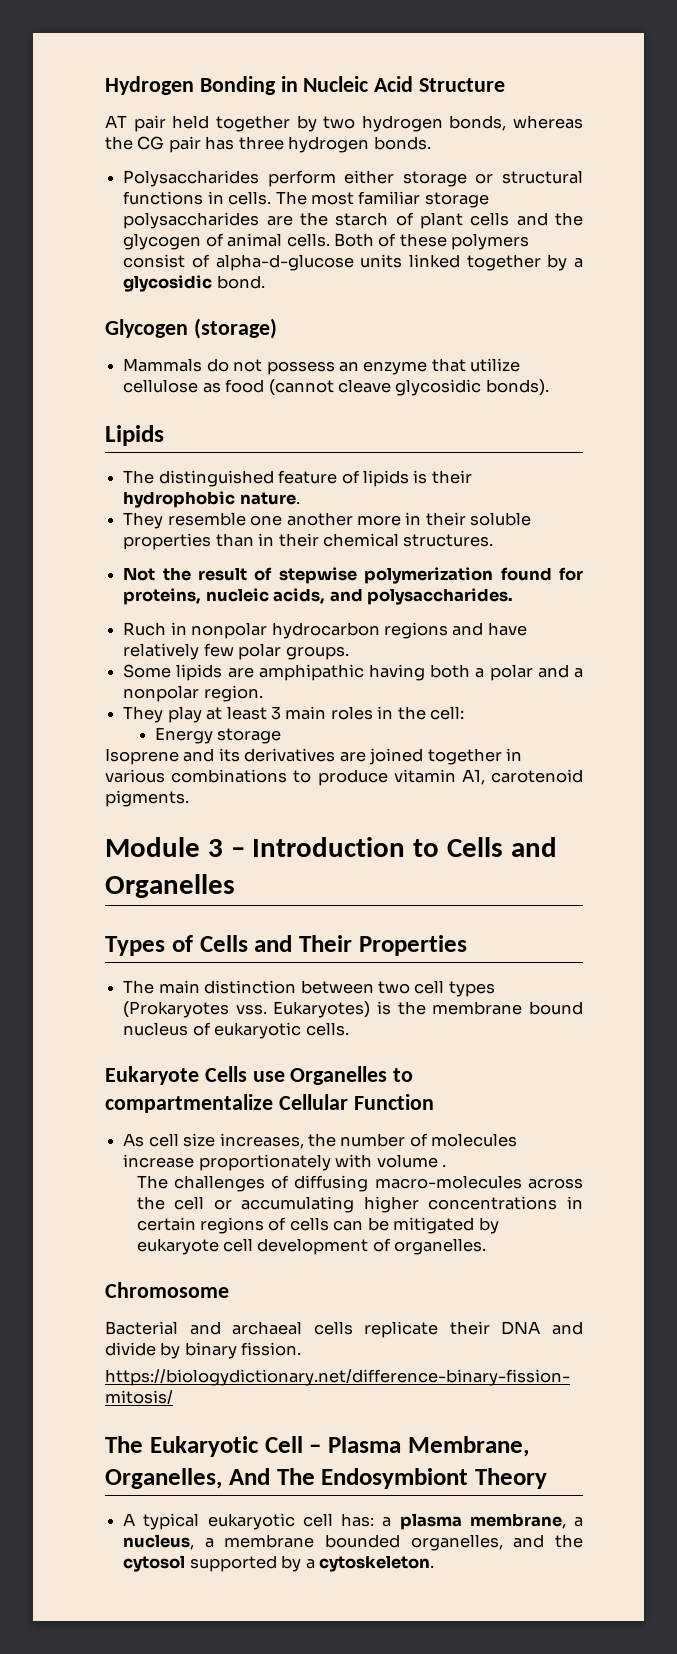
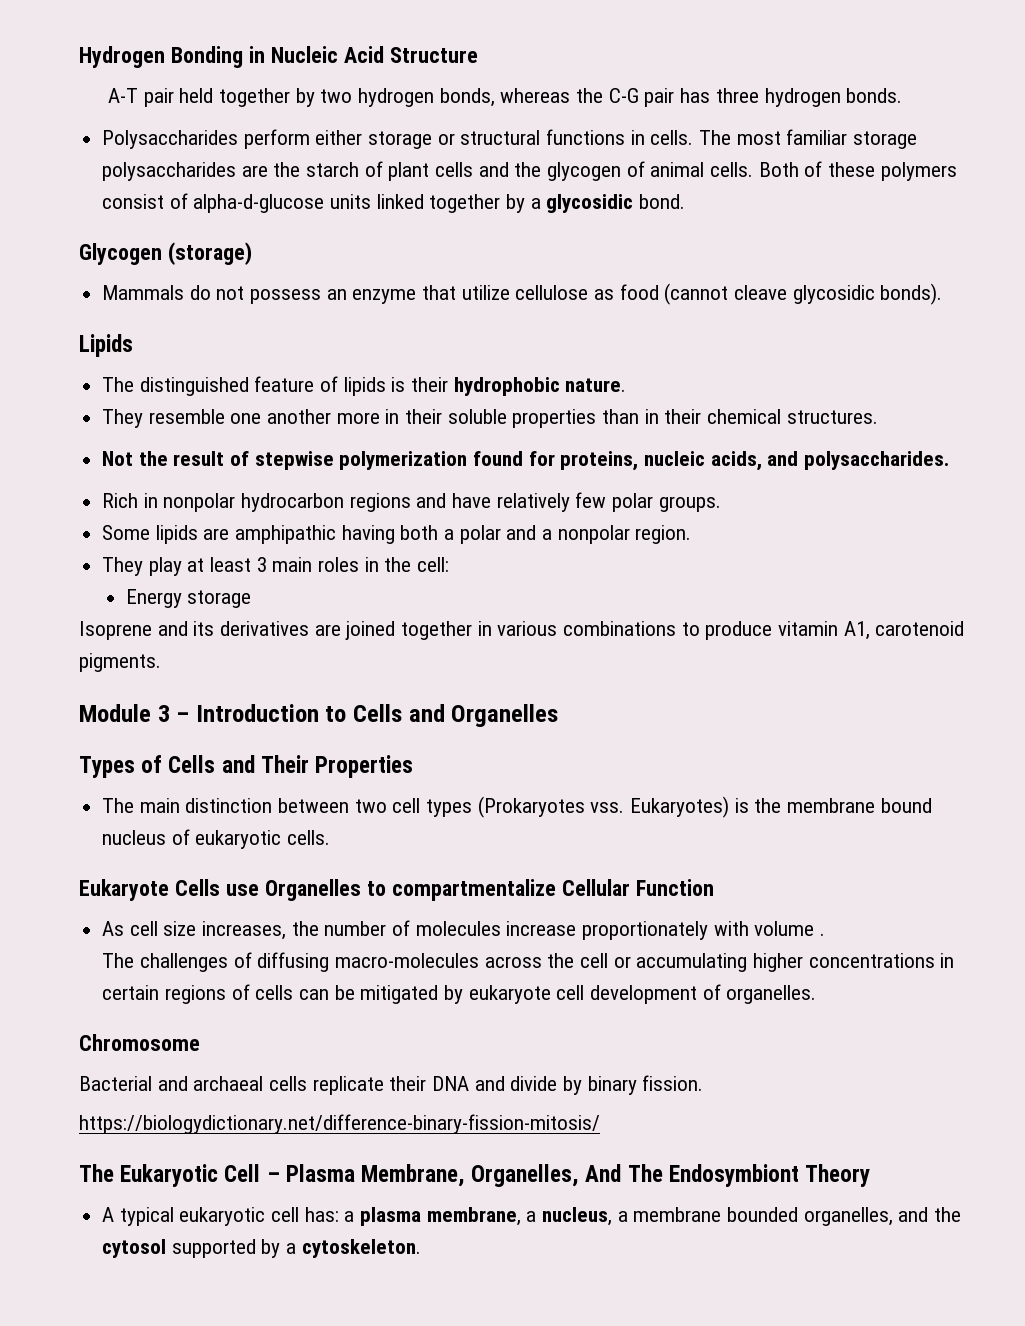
[105,115,127,128] AT -> [108,88,139,103] A-T
[137,136,165,150] CG -> [608,88,639,103] C-G
[123,622,167,636] Ruch -> [102,493,139,508] Rich

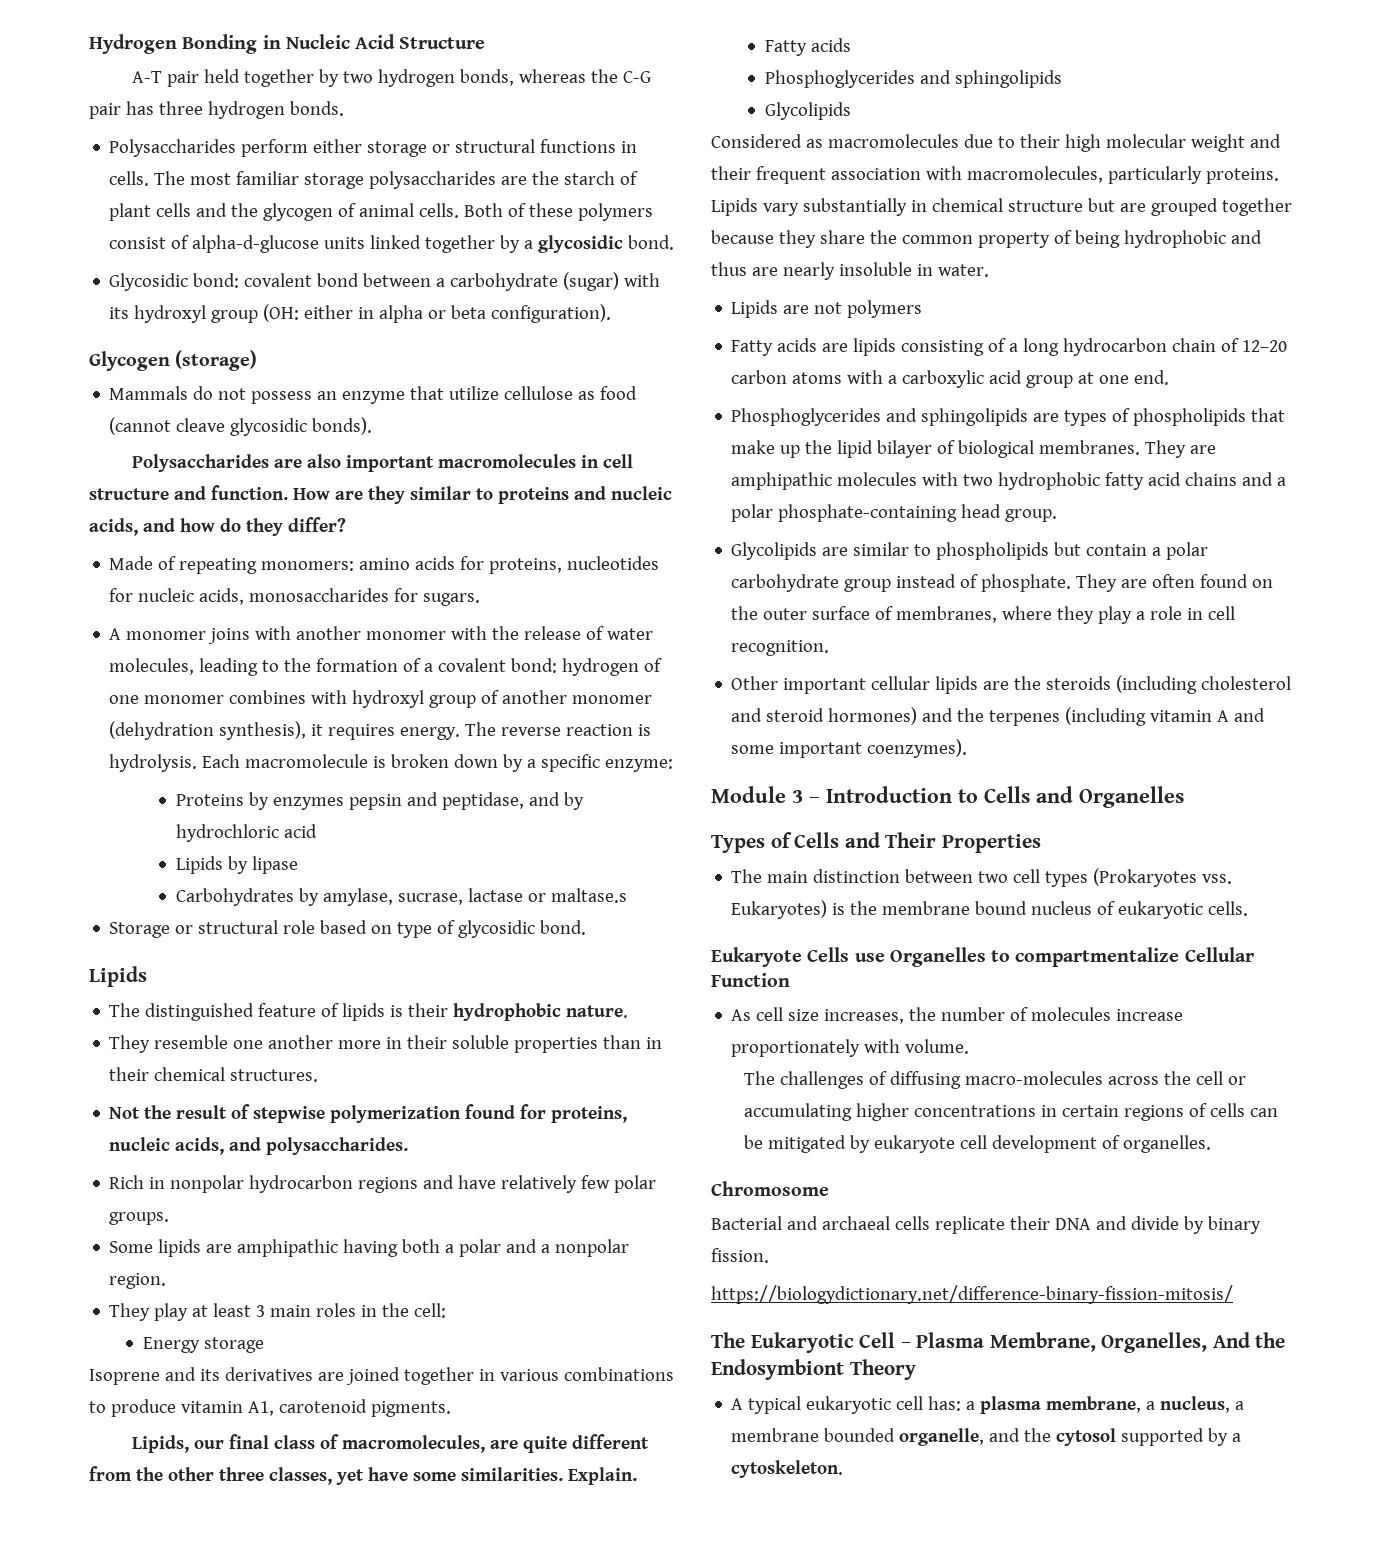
(686, 201) none -> [109,272,661,291] [109,304,612,323] // Glycosidic bond: covalent bond between a carbohydrate (sugar) with its hydroxyl group (OH: either in alpha or beta configuration).
(943, 294) none -> [132,454,634,472] [89,485,672,504] [89,517,346,536] [109,556,660,574] [109,588,481,606] [109,626,654,644] [109,658,663,676] [109,690,653,708] [109,721,652,740] [109,754,674,772] [175,792,584,810] [175,824,317,842] [175,856,298,874] [175,888,627,906] [109,920,587,938] // Polysaccharides are also important macromolecules in cell structure and function. How are they similar to proteins and nucleic acids, and how do they differ? // Made of repeating monomers: amino acids for proteins, nucleotides for nucleic acids, monosaccharides for sugars. // A monomer joins with another monomer with the release of water molecules, leading to the formation of a covalent bond: hydrogen of one monomer combines with hydroxyl group of another monomer (dehydration synthesis), it requires energy. The reverse reaction is hydrolysis. Each macromolecule is broken down by a specific enzyme: // Proteins by enzymes pepsin and peptidase, and by hydrochloric acid // Lipids by lipase // Carbohydrates by amylase, sucrase, lactase or maltase.s // Storage or structural role based on type of glycosidic bond.
(161, 662) none -> [132,1434,650,1453] [89,1466,637,1485] [764,38,851,56] [764,70,1062,88] [764,102,851,120] [711,134,1281,152] [711,166,1279,184] [711,198,1292,216] [711,230,1262,248] [711,262,989,280] [731,300,923,318] [731,338,1288,356] [731,370,1170,388] [731,408,1286,426] [731,440,1217,458] [731,472,1287,490] [731,504,1058,522] [731,542,1209,560] [731,574,1274,592] [731,606,1236,624] [731,640,830,656] [731,675,1292,694] [731,707,1266,726] [731,739,968,758] // Lipids, our final class of macromolecules, are quite different from the other three classes, yet have some similarities. Explain. // Fatty acids // Phosphoglycerides and sphingolipids // Glycolipids // Considered as macromolecules due to their high molecular weight and their frequent association with macromolecules, particularly proteins. Lipids vary substantially in chemical structure but are grouped together because they share the common property of being hydrophobic and thus are nearly insoluble in water. // Lipids are not polymers // Fatty acids are lipids consisting of a long hydrocarbon chain of 12–20 carbon atoms with a carboxylic acid group at one end. // Phosphoglycerides and sphingolipids are types of phospholipids that make up the lipid bilayer of biological membranes. They are amphipathic molecules with two hydrophobic fatty acid chains and a polar phosphate-containing head group. // Glycolipids are similar to phospholipids but contain a polar carbohydrate group instead of phosphate. They are often found on the outer surface of membranes, where they play a role in cell recognition. // Other important cellular lipids are the steroids (including cholesterol and steroid hormones) and the terpenes (including vitamin A and some important coenzymes).
[754,921,826,936] volume . -> [905,1039,970,1054] volume.
[627,1164,663,1182] The -> [1255,1332,1286,1348] the
[803,1207,893,1226] organelles, -> [899,1428,985,1446] organelle,

